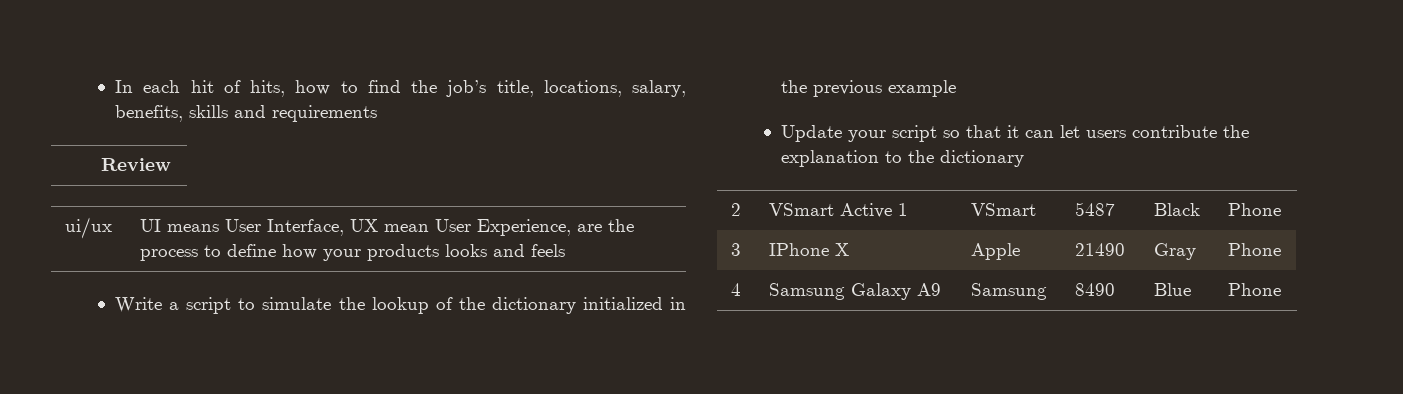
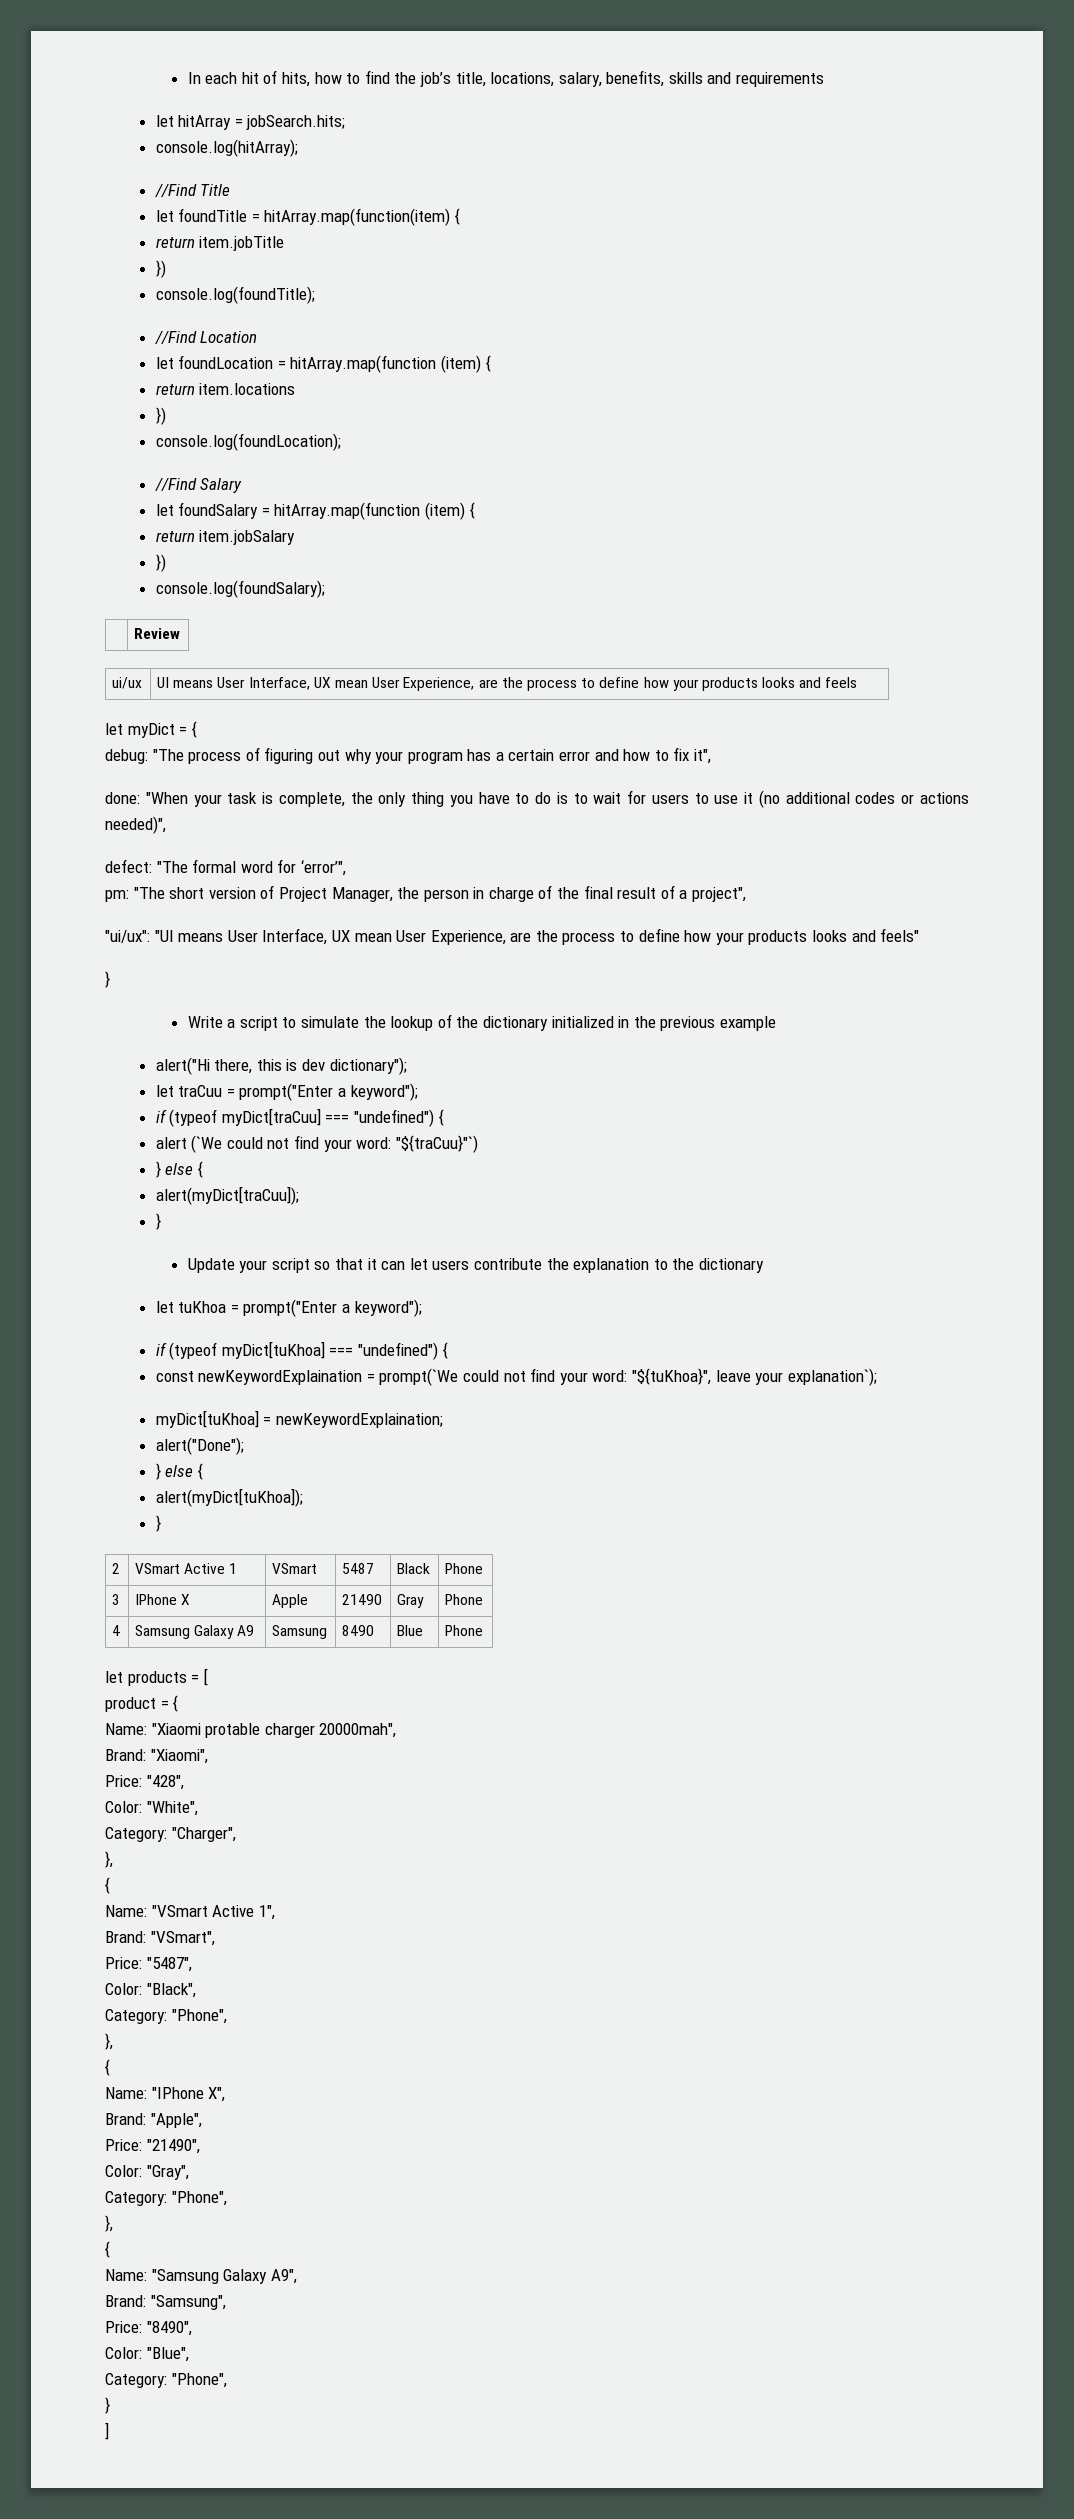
(378, 113) none -> [155,115,346,130] [155,139,298,157] [154,184,231,197] [155,208,461,226] [155,236,285,251] [155,260,166,278] [155,286,315,304] [154,331,258,344] [155,355,491,373] [155,383,296,395] [155,407,166,425] [155,433,341,451] [154,478,243,493] [155,502,475,520] [155,530,296,545] [155,554,166,572] [155,580,325,598] // let hitArray = jobSearch.hits; // console.log(hitArray); // //Find Title // let foundTitle = hitArray.map(function(item) { // return item.jobTitle // }) // console.log(foundTitle); // //Find Location // let foundLocation = hitArray.map(function (item) { // return item.locations // }) // console.log(foundLocation); // //Find Salary // let foundSalary = hitArray.map(function (item) { // return item.jobSalary // }) // console.log(foundSalary);
(565, 250) none -> [105,721,197,738] [105,747,712,764] [105,790,969,808] [105,816,166,834] [105,859,346,876] [105,885,747,902] [105,928,920,945] [105,971,110,988] // let myDict = { // debug: "The process of figuring out why your program has a certain error and how to fix it", // done: "When your task is complete, the only thing you have to do is to wait for users to use it (no additional codes or actions needed)", // defect: "The formal word for ‘error’", // pm: "The short version of Project Manager, the person in charge of the final result of a project", // "ui/ux": "UI means User Interface, UX mean User Experience, are the process to define how your products looks and feels" // }
(957, 88) none -> [155,1057,407,1075] [155,1083,418,1101] [155,1108,444,1127] [155,1135,478,1153] [155,1161,203,1178] [155,1186,299,1205] [155,1213,161,1230] // alert("Hi there, this is dev dictionary"); // let traCuu = prompt("Enter a keyword"); // if (typeof myDict[traCuu] === "undefined") { // alert (`We could not find your word: "${traCuu}"`) // } else { // alert(myDict[traCuu]); // }
(1025, 158) none -> [155,1299,422,1317] [155,1341,448,1360] [155,1368,877,1386] [155,1410,443,1428] [155,1437,244,1455] [155,1463,203,1480] [155,1488,303,1507] [155,1515,161,1532] // let tuKhoa = prompt("Enter a keyword"); // if (typeof myDict[tuKhoa] === "undefined") { // const newKeywordExplaination = prompt(`We could not find your word: "${tuKhoa}", leave your explanation`); // myDict[tuKhoa] = newKeywordExplaination; // alert("Done"); // } else { // alert(myDict[tuKhoa]); // }
(1281, 289) none -> [105,1668,208,1686] [105,1695,179,1712] [105,1723,397,1738] [105,1749,208,1764] [105,1775,184,1790] [105,1801,198,1816] [105,1827,236,1842] [105,1851,113,1868] [105,1877,110,1894] [105,1905,275,1920] [105,1931,215,1946] [105,1957,192,1972] [105,1983,196,1998] [105,2009,227,2024] [105,2033,113,2050] [105,2059,110,2076] [105,2087,226,2102] [105,2113,202,2128] [105,2139,200,2154] [105,2165,189,2180] [105,2191,227,2206] [105,2215,113,2232] [105,2241,110,2258] [105,2269,297,2284] [105,2295,226,2310] [105,2321,192,2336] [105,2347,189,2362] [105,2373,227,2388] [105,2397,110,2414] [105,2422,109,2440] // let products = [ // product = { // Name: "Xiaomi protable charger 20000mah", // Brand: "Xiaomi", // Price: "428", // Color: "White", // Category: "Charger", // }, // { // Name: "VSmart Active 1", // Brand: "VSmart", // Price: "5487", // Color: "Black", // Category: "Phone", // }, // { // Name: "IPhone X", // Brand: "Apple", // Price: "21490", // Color: "Gray", // Category: "Phone", // }, // { // Name: "Samsung Galaxy A9", // Brand: "Samsung", // Price: "8490", // Color: "Blue", // Category: "Phone", // } // ]

